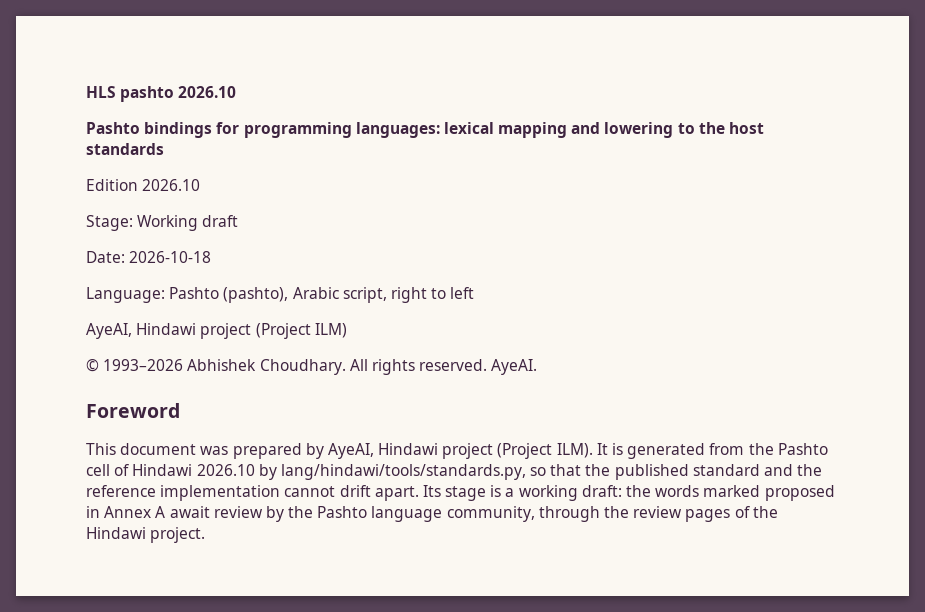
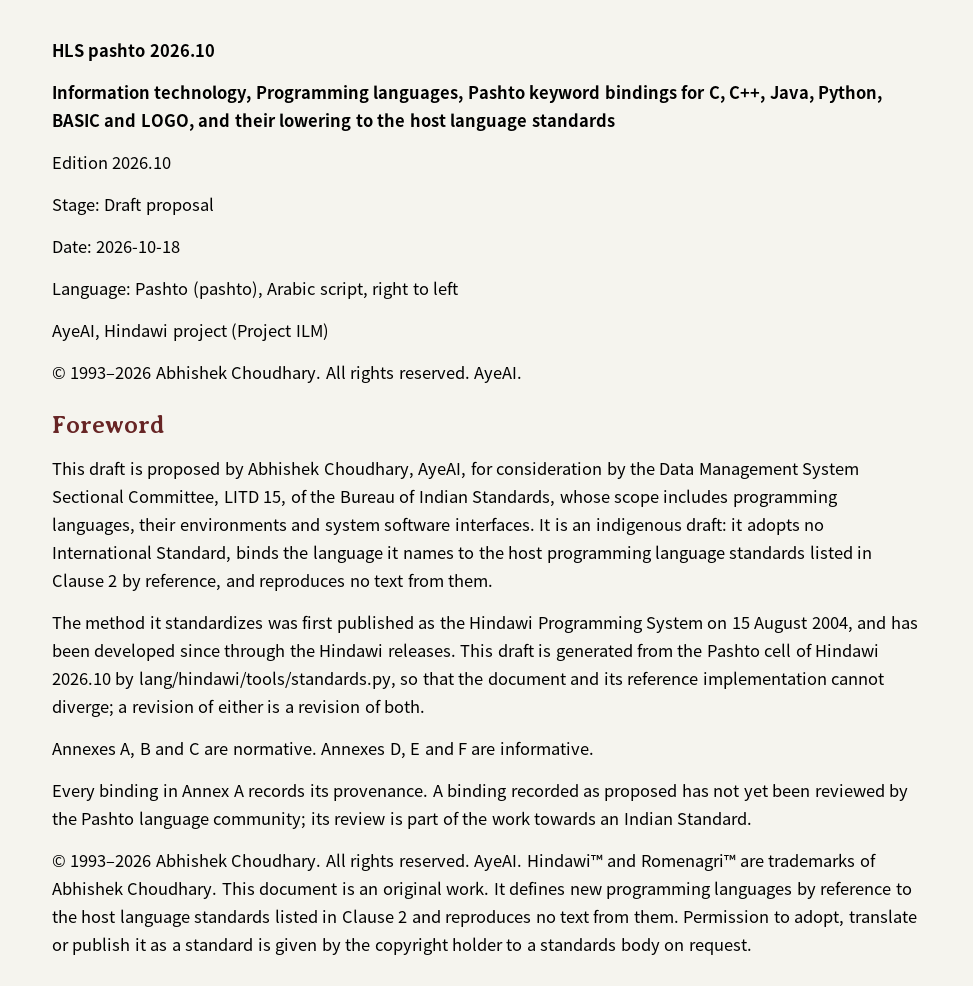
[86,122,601,138] Pashto bindings for programming languages: lexical mapping and -> [52,85,883,103] [52,113,276,131] Information technology, Programming languages, Pashto keyword bindings for C, C++, Java, Python, BASIC and LOGO, and their
(765, 128) none -> [450,113,528,131] language
[137,215,239,231] Working draft -> [104,197,214,215] Draft proposal
[120,443,608,459] document was prepared by AyeAI, Hindawi project (Project ILM). It -> [89,461,860,479] [52,489,838,507] [52,517,825,535] [52,545,873,563] [52,573,494,591] [52,615,918,633] [52,643,534,661] draft is proposed by Abhishek Choudhary, AyeAI, for consideration by the Data Management System Sectional Committee, LITD 15, of the Bureau of Indian Standards, whose scope includes programming languages, their environments and system software interfaces. It is an indigenous draft: it adopts no International Standard, binds the language it names to the host programming language standards listed in Clause 2 by reference, and reproduces no text from them. // The method it standardizes was first published as the Hindawi Programming System on 15 August 2004, and has been developed since through the Hindawi releases. This draft
[614,464,823,480] [86,485,835,501] [86,506,778,522] [86,527,206,543] published standard and the reference implementation cannot drift apart. Its stage is a working draft: the words marked proposed in Annex A await review by the Pashto language community, through the review pages of the Hindawi project. -> [487,671,885,689] [52,699,426,717] [52,741,594,759] [52,784,909,801] [52,811,753,829] [52,853,876,871] [52,881,912,899] [52,909,917,927] [52,937,752,955] document and its reference implementation cannot diverge; a revision of either is a revision of both. // Annexes A, B and C are normative. Annexes D, E and F are informative. // Every binding in Annex A records its provenance. A binding recorded as proposed has not yet been reviewed by the Pashto language community; its review is part of the work towards an Indian Standard. // © 1993–2026 Abhishek Choudhary. All rights reserved. AyeAI. Hindawi™ and Romenagri™ are trademarks of Abhishek Choudhary. This document is an original work. It defines new programming languages by reference to the host language standards listed in Clause 2 and reproduces no text from them. Permission to adopt, translate or publish it as a standard is given by the copyright holder to a standards body on request.

